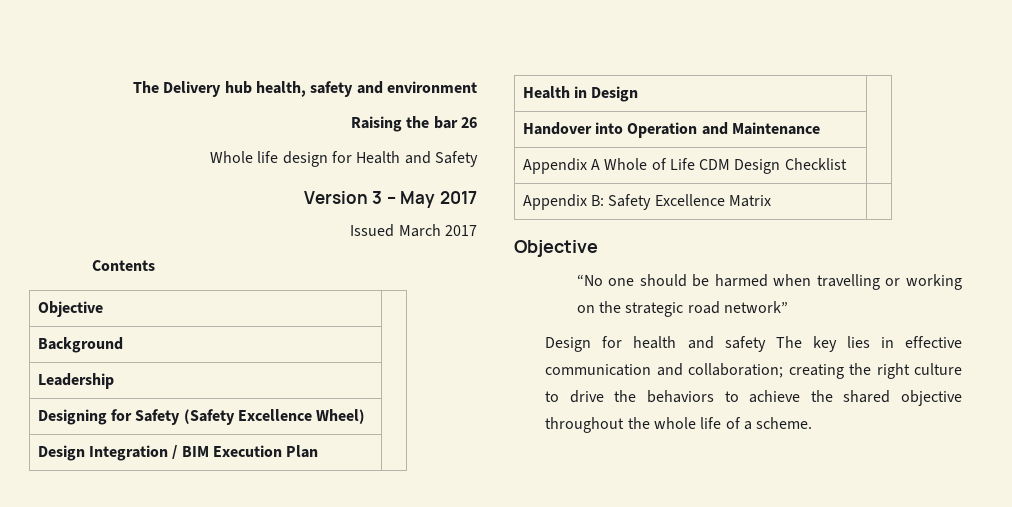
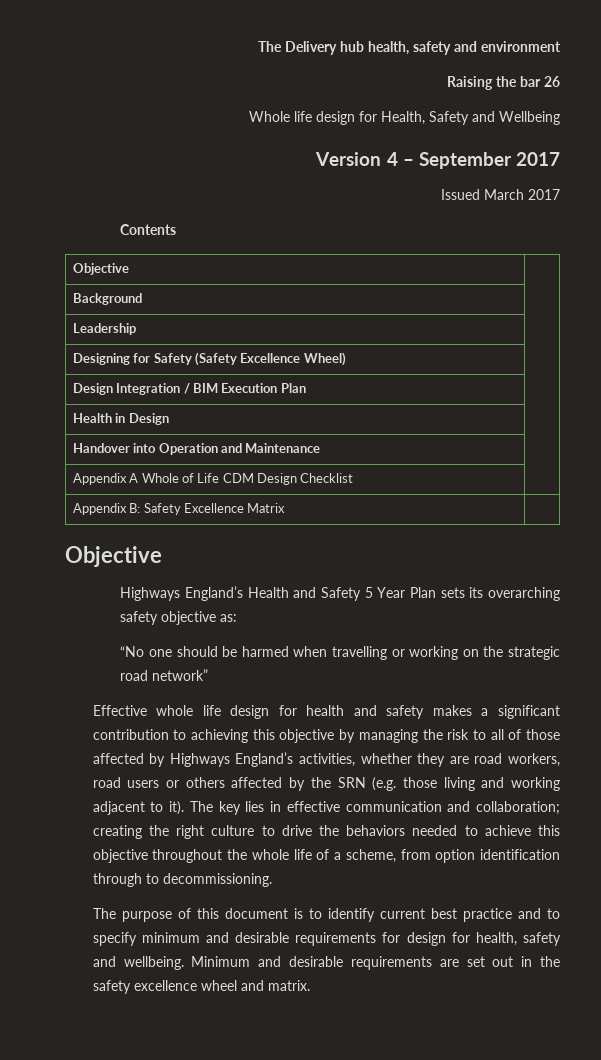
[356,151,478,167] [303,191,436,208] Health and Safety // Version 3 – May -> [381,111,560,125] [315,152,512,169] Health, Safety and Wellbeing // Version 4 – September
(598, 248) none -> [120,586,561,601] [120,611,238,625] // Highways England’s Health and Safety 5 Year Plan sets its overarching safety objective as:
[545,336,766,352] Design for health and safety -> [92,705,560,719] [92,729,560,743] [92,752,560,767] [92,777,560,791] [92,801,185,815] Effective whole life design for health and safety makes a significant contribution to achieving this objective by managing the risk to all of those affected by Highways England’s activities, whether they are road workers, road users or others affected by the SRN (e.g. those living and working adjacent to it).
(715, 396) none -> [412,825,458,836] needed
[810,390,891,403] the shared -> [537,825,560,836] this
[756,417,813,429] scheme. -> [345,849,560,863] [92,873,272,887] [92,908,560,922] [92,932,561,946] [92,956,560,970] [92,980,310,994] scheme, from option identification through to decommissioning. // The purpose of this document is to identify current best practice and to specify minimum and desirable requirements for design for health, safety and wellbeing. Minimum and desirable requirements are set out in the safety excellence wheel and matrix.

